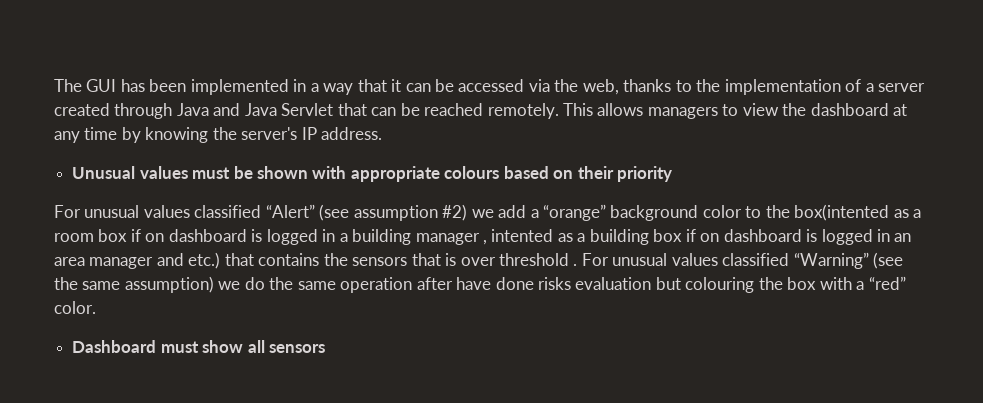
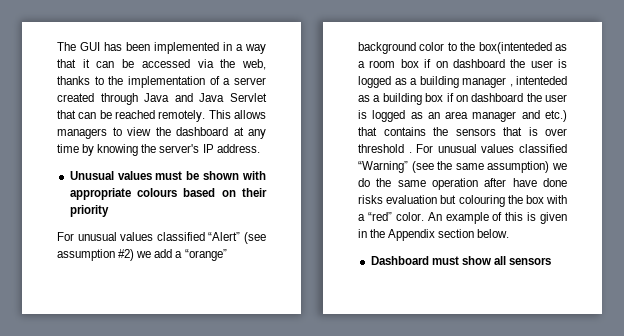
[794,204,890,221] box(intented -> [478,42,552,54] box(intenteded
[251,229,336,245] is logged in -> [510,59,567,68] [358,76,407,88] the user is logged as
[491,229,554,242] intented -> [516,76,567,85] intenteded
[806,229,891,245] is logged in -> [526,93,567,102] [358,110,423,122] the user is logged as
(96, 307) none -> [427,212,567,224] [358,229,510,241] An example of this is given in the Appendix section below.

